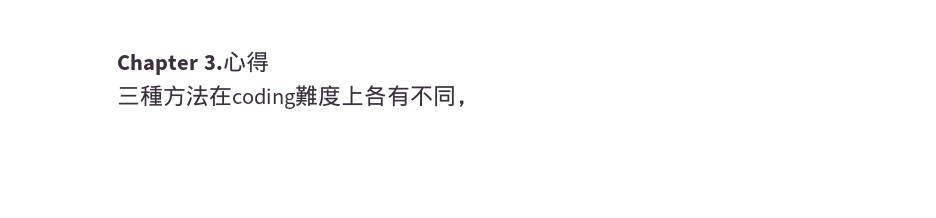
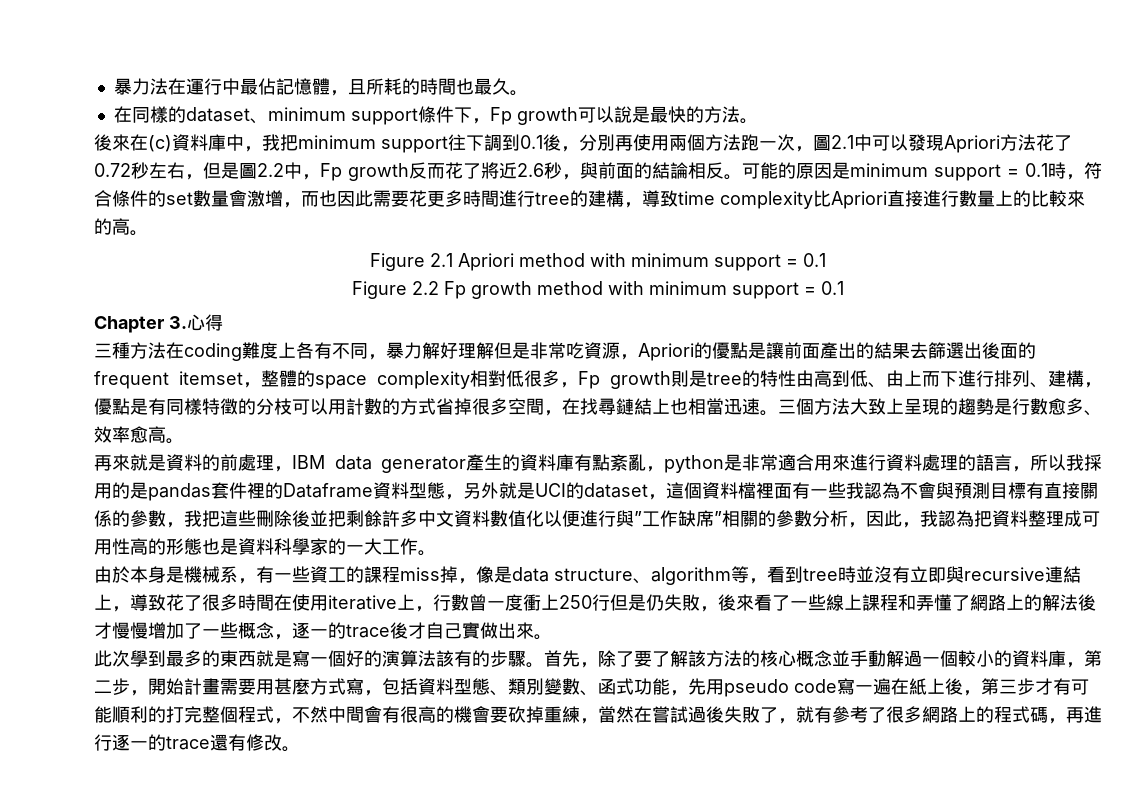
(117, 64) none -> [113,78,528,96] [113,106,758,125] [94,134,1072,153] [94,162,1102,181] [94,190,1085,209] [94,218,148,236] [370,253,826,271] [352,281,844,299] 暴力法在運行中最佔記憶體，且所耗的時間也最久。 // 在同樣的dataset、minimum support條件下，Fp growth可以說是最快的方法。 // 後來在(c)資料庫中，我把minimum support往下調到0.1後，分別再使用兩個方法跑一次，圖2.1中可以發現Apriori方法花了0.72秒左右，但是圖2.2中，Fp growth反而花了將近2.6秒，與前面的結論相反。可能的原因是minimum support = 0.1時，符合條件的set數量會激增，而也因此需要花更多時間進行tree的建構，導致time complexity比Apriori直接進行數量上的比較來的高。 // Figure 2.1 Apriori method with minimum support = 0.1 // Figure 2.2 Fp growth method with minimum support = 0.1 //
(479, 103) none -> [386,342,1036,361] [94,370,1102,389] [94,398,1102,416] [94,426,184,444] [94,454,1102,473] [94,482,1098,501] [94,510,1100,528] [94,538,436,556] [94,566,1081,585] [94,594,1096,612] [94,622,552,640] [94,650,1102,668] [94,678,1089,697] [94,706,1102,724] [94,734,300,752] 暴力解好理解但是非常吃資源，Apriori的優點是讓前面產出的結果去篩選出後面的frequent itemset，整體的space complexity相對低很多，Fp growth則是tree的特性由高到低、由上而下進行排列、建構，優點是有同樣特徵的分枝可以用計數的方式省掉很多空間，在找尋鏈結上也相當迅速。三個方法大致上呈現的趨勢是行數愈多、效率愈高。 // 再來就是資料的前處理，IBM data generator產生的資料庫有點紊亂，python是非常適合用來進行資料處理的語言，所以我採用的是pandas套件裡的Dataframe資料型態，另外就是UCI的dataset，這個資料檔裡面有一些我認為不會與預測目標有直接關係的參數，我把這些刪除後並把剩餘許多中文資料數值化以便進行與”工作缺席”相關的參數分析，因此，我認為把資料整理成可用性高的形態也是資料科學家的一大工作。 // 由於本身是機械系，有一些資工的課程miss掉，像是data structure、algorithm等，看到tree時並沒有立即與recursive連結上，導致花了很多時間在使用iterative上，行數曾一度衝上250行但是仍失敗，後來看了一些線上課程和弄懂了網路上的解法後才慢慢增加了一些概念，逐一的trace後才自己實做出來。 // 此次學到最多的東西就是寫一個好的演算法該有的步驟。首先，除了要了解該方法的核心概念並手動解過一個較小的資料庫，第二步，開始計畫需要用甚麼方式寫，包括資料型態、類別變數、函式功能，先用pseudo code寫一遍在紙上後，第三步才有可能順利的打完整個程式，不然中間會有很高的機會要砍掉重練，當然在嘗試過後失敗了，就有參考了很多網路上的程式碼，再進行逐一的trace還有修改。

